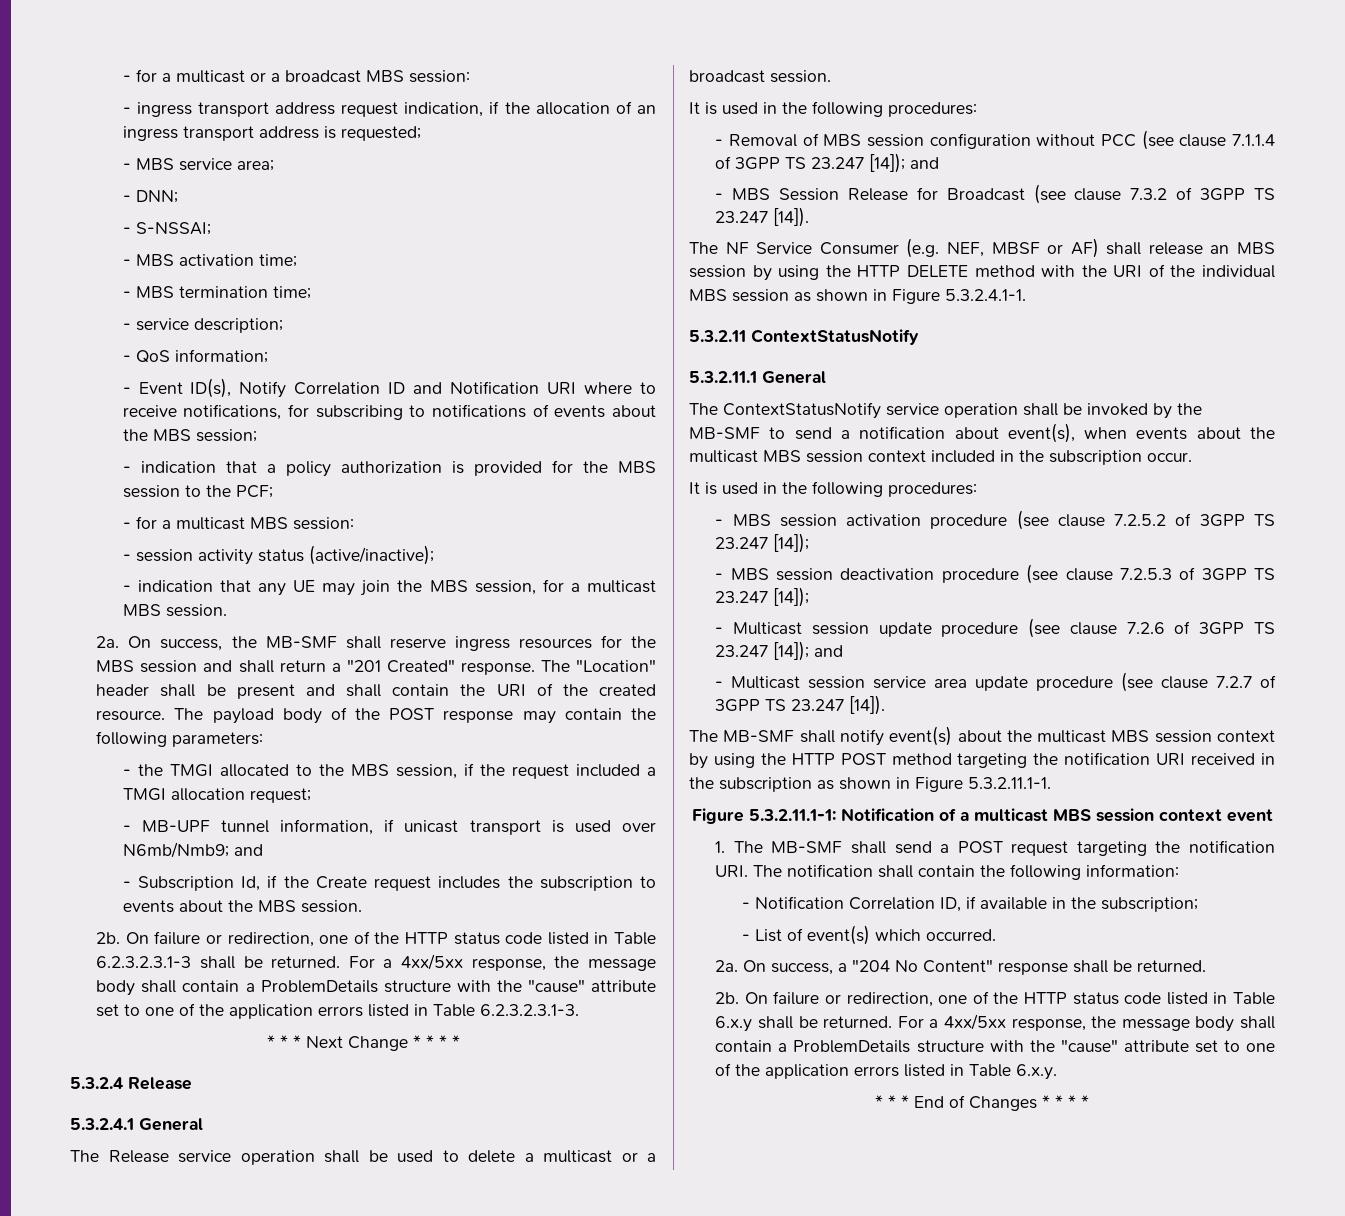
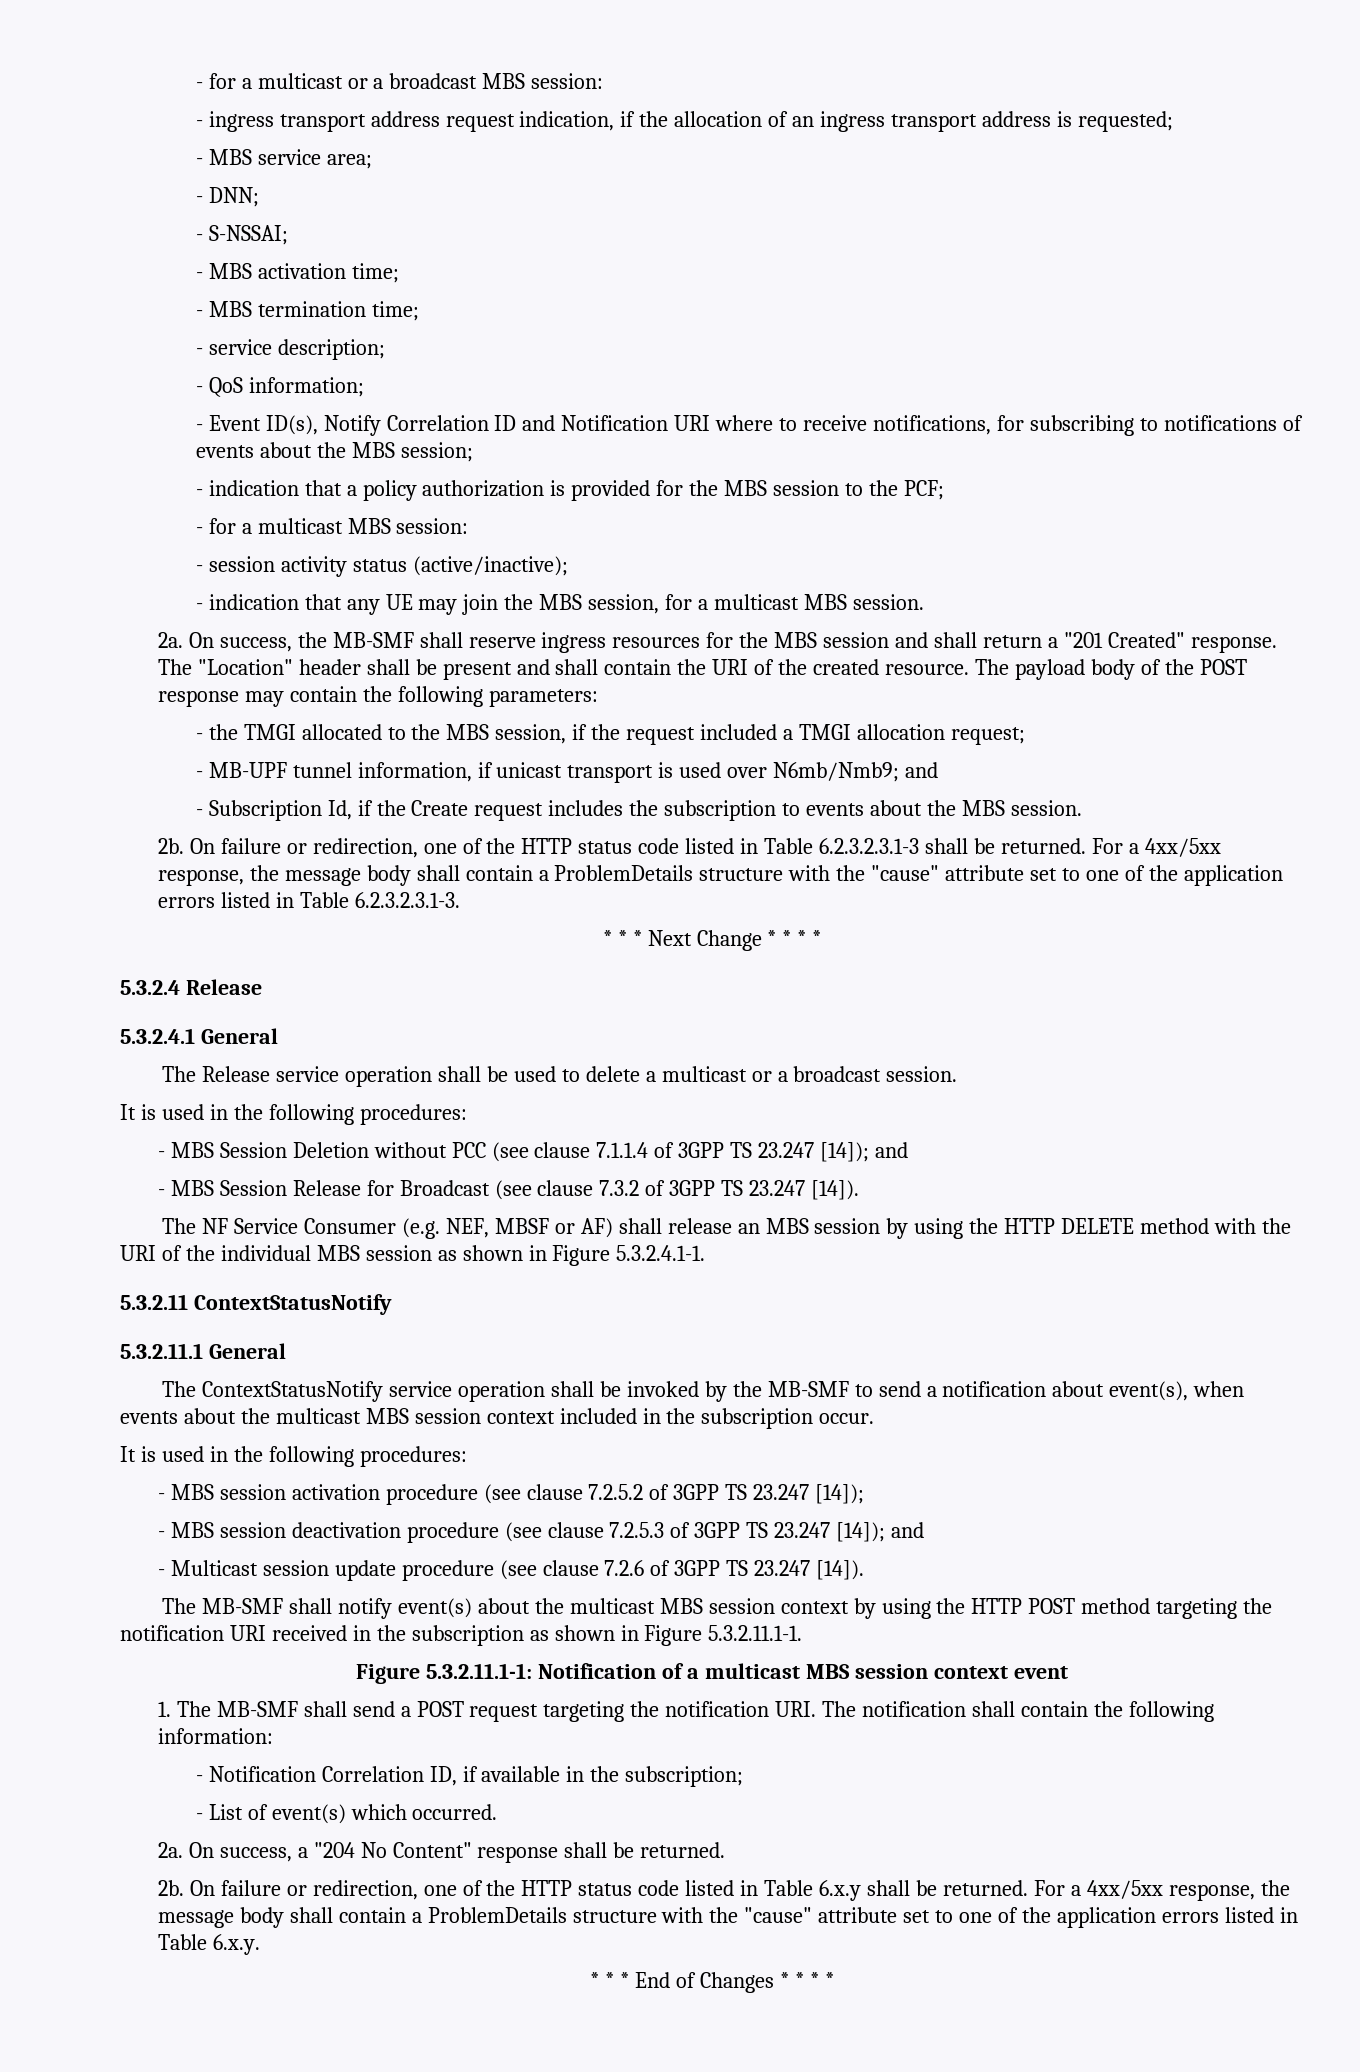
[728,133,1031,149] Removal of MBS session configuration -> [170,1142,369,1158] MBS Session Deletion
(810, 597) none -> [891,1522,925,1538] and
[773,641,844,661] [715,672,1276,692] [715,699,845,712] [14]); and // - Multicast session service area update procedure (see clause 7.2.7 of 3GPP TS 23.247 -> (811, 1568) none

